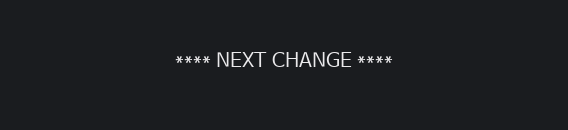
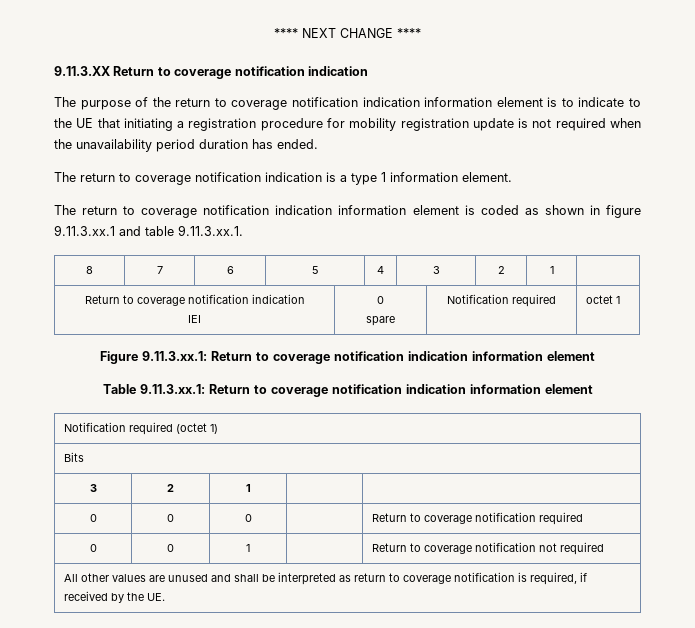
(393, 61) none -> [54,66,368,79] [54,97,641,110] [54,118,641,131] [54,139,318,152] [54,172,512,185] [54,205,642,218] [54,225,243,236] [86,266,93,274] [156,266,163,274] [226,266,234,274] [311,266,319,274] [377,266,384,274] [432,266,440,274] [497,266,505,274] [549,266,554,274] [84,294,305,306] [188,315,201,323] [377,296,384,304] [366,316,395,326] [447,294,556,307] [585,295,620,304] [100,351,595,364] [102,384,593,397] [63,422,218,435] [63,452,84,462] [89,484,97,492] [167,484,174,492] [245,484,251,492] [89,514,97,522] [167,514,174,522] [244,514,252,522] [371,512,583,525] [89,544,97,552] [167,544,174,552] [246,544,251,552] [371,542,604,555] [63,572,587,585] [63,591,165,603] // 9.11.3.XX Return to coverage notification indication // The purpose of the return to coverage notification indication information element is to indicate to the UE that initiating a registration procedure for mobility registration update is not required when the unavailability period duration has ended. // The return to coverage notification indication is a type 1 information element. // The return to coverage notification indication information element is coded as shown in figure 9.11.3.xx.1 and table 9.11.3.xx.1. // 8 | 7 | 6 | 5 | 4 | 3 | 2 | 1 | // Return to coverage notification indication // IEI | 0 // spare | Notification required | octet 1 // Figure 9.11.3.xx.1: Return to coverage notification indication information element // Table 9.11.3.xx.1: Return to coverage notification indication information element // Notification required (octet 1) // Bits // 3 | 2 | 1 | | // 0 | 0 | 0 | | Return to coverage notification required // 0 | 0 | 1 | | Return to coverage notification not required // All other values are unused and shall be interpreted as return to coverage notification is required, if received by the UE.

